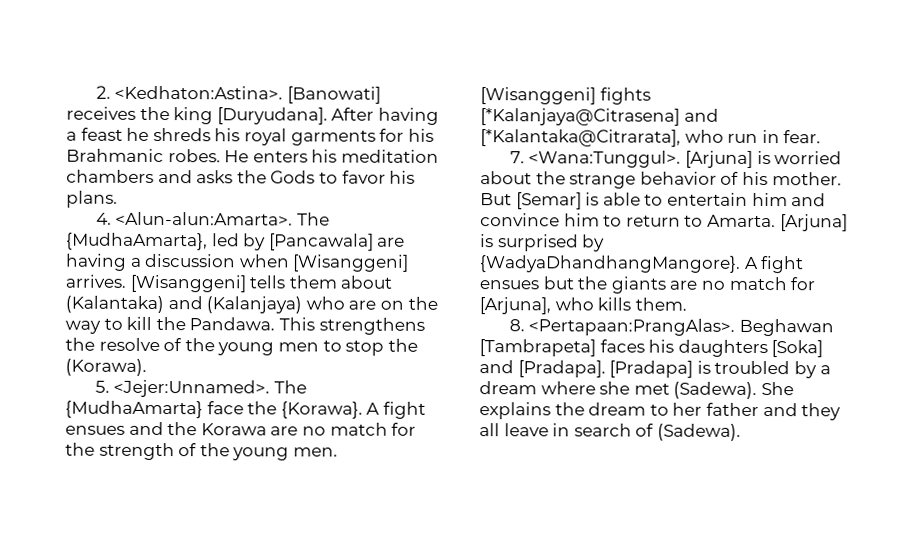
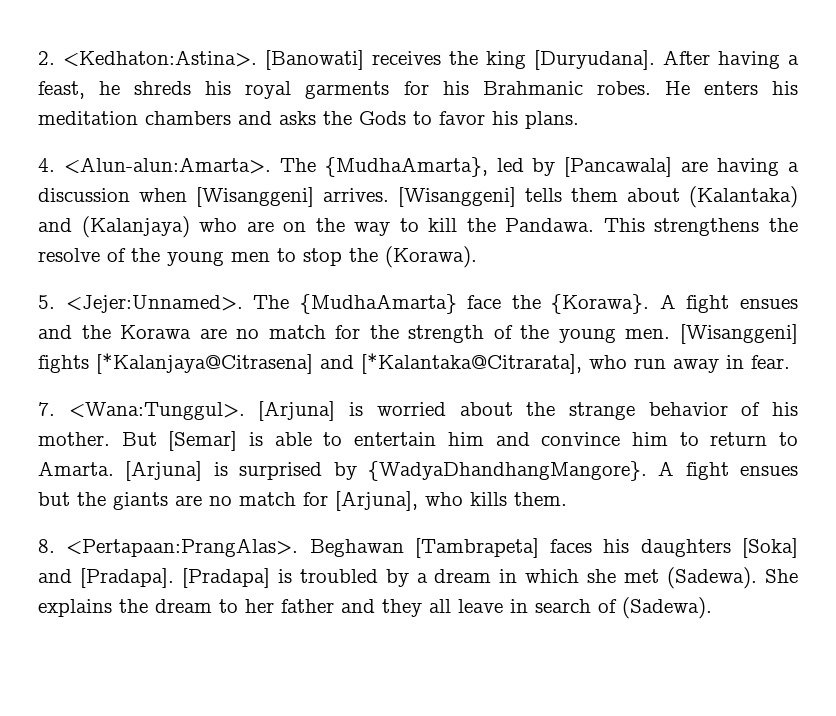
[80,127,123,141] feast -> [38,81,85,99] feast,
(759, 138) none -> [673,359,719,373] away
[540,381,596,395] where -> [499,569,580,583] in which

